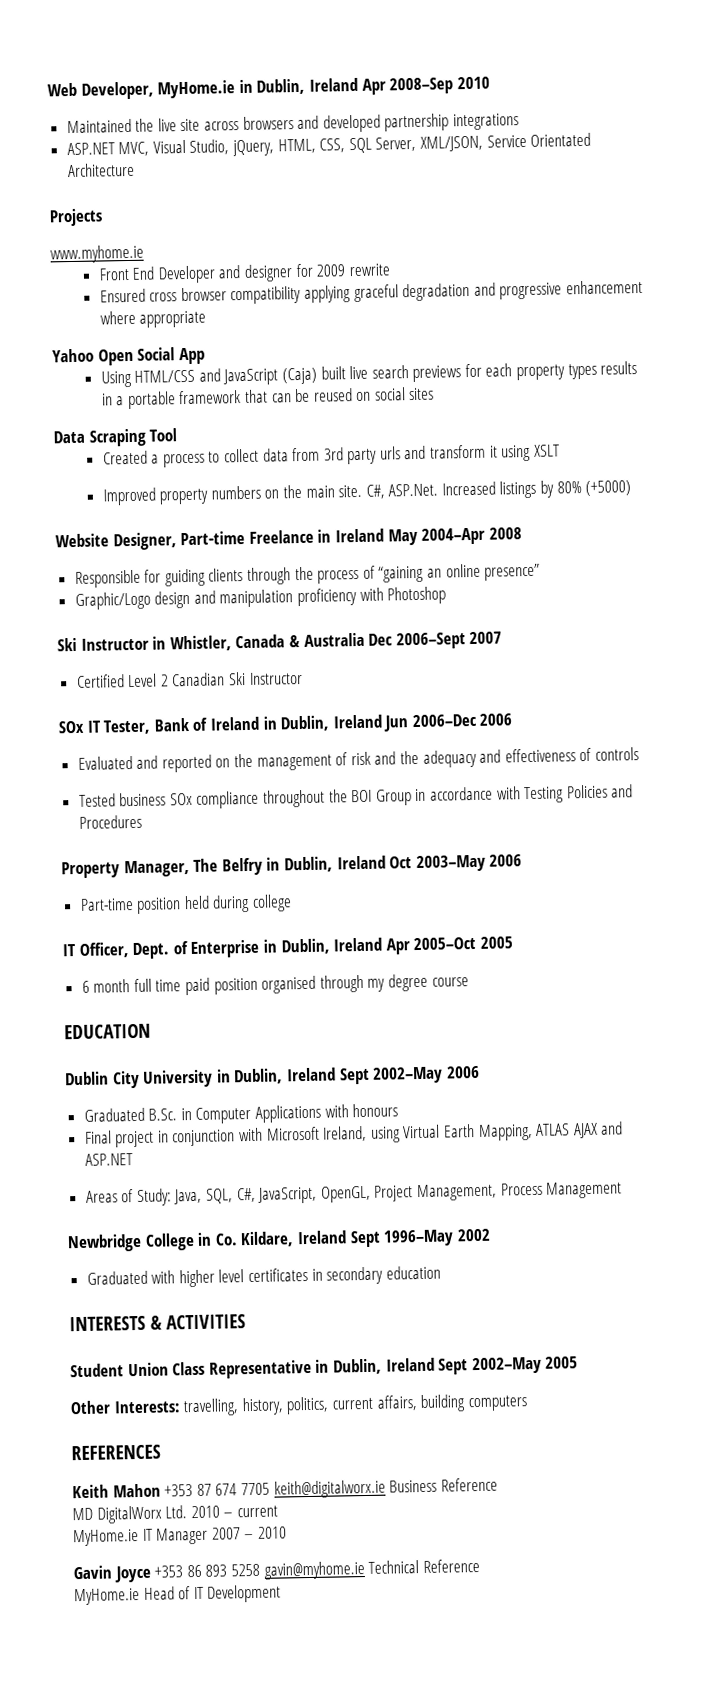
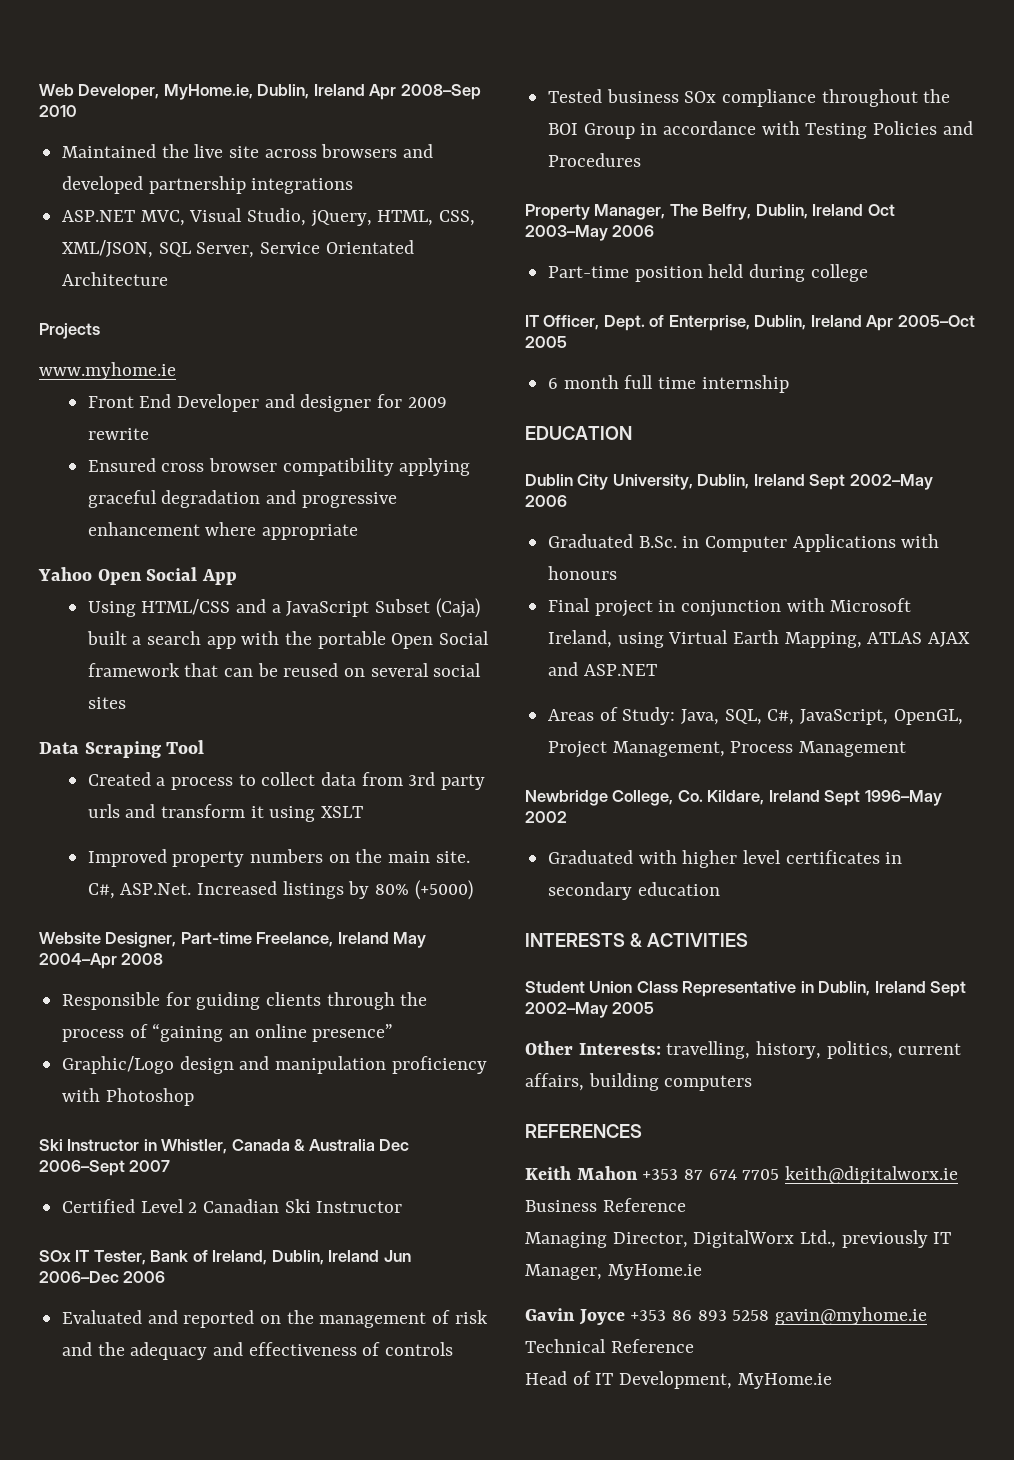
[157,79,253,99] MyHome.ie in -> [163,84,253,100] MyHome.ie,
(346, 145) none -> [62,240,154,258] XML/JSON,
[419,135,483,152] XML/JSON, -> (255, 250) none
[223,361,638,386] [101,391,176,410] JavaScript (Caja) built live search previews for each property types results in a portable -> [271,598,480,618] [86,631,490,649] a JavaScript Subset (Caja) built a search app with the portable Open Social
(372, 396) none -> [370,663,429,677] several
[248,529,332,544] Freelance in -> [256,932,334,947] Freelance,
[209,716,277,731] Ireland in -> [212,1250,268,1265] Ireland,
[221,857,281,876] Belfry in -> [702,204,752,220] Belfry,
[190,939,277,958] Enterprise in -> [668,315,750,331] Enterprise,
[185,973,469,996] paid position organised through my degree course -> [701,375,789,393] internship
[142,1069,231,1088] University in -> [612,474,693,490] University,
[144,1232,213,1251] College in -> [612,790,674,806] College,
[72,1505,278,1524] [73,1526,287,1547] MD DigitalWorx Ltd. 2010 – current // MyHome.ie IT Manager 2007 – 2010 -> [525,1230,952,1248] [525,1264,702,1280] Managing Director, DigitalWorx Ltd., previously IT Manager, MyHome.ie
[74,1588,140,1606] MyHome.ie -> (694, 1346) none
[207,1584,282,1603] Development -> [619,1371,832,1389] Development, MyHome.ie

